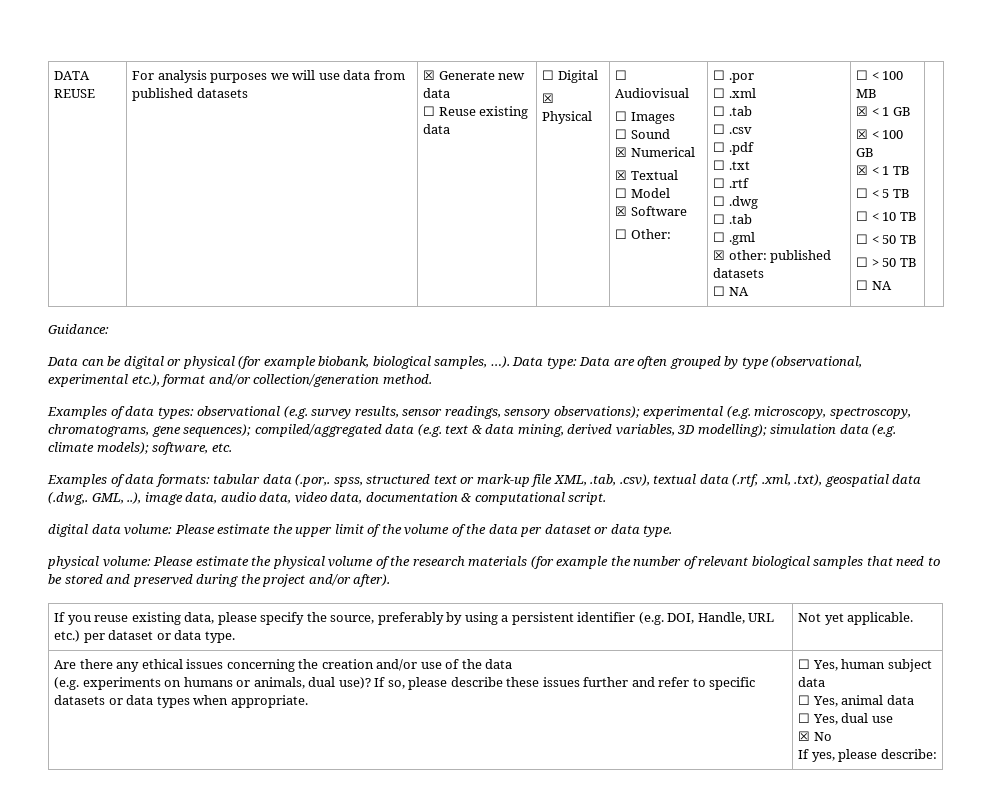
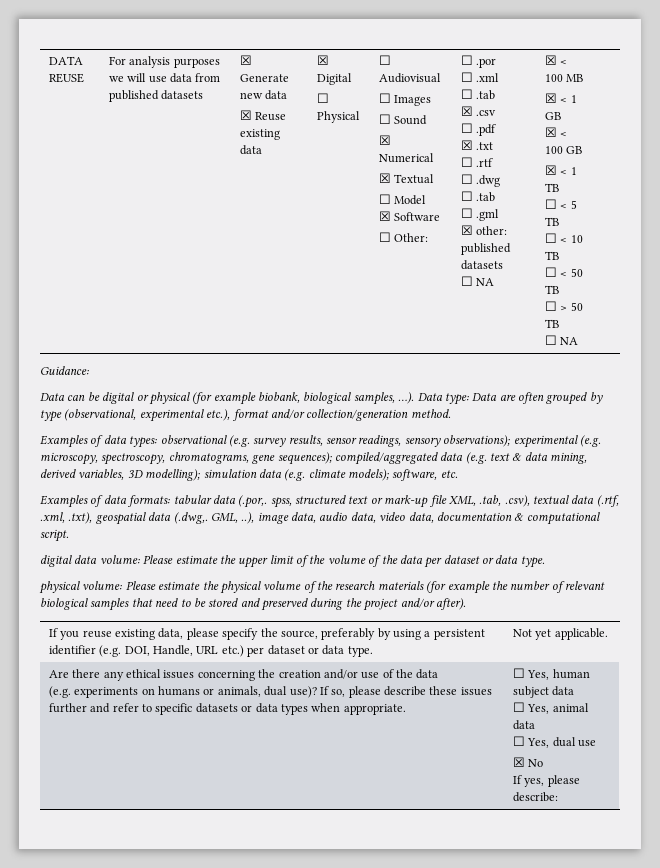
[423,106,436,116] ☐ -> [239,110,252,120] ☒
[542,70,555,80] ☐ -> [316,55,329,65] ☒
[542,93,555,103] ☒ -> [316,93,329,103] ☐
[713,124,726,134] ☐ -> [460,106,473,116] ☒
[713,160,726,170] ☐ -> [460,140,473,150] ☒
[856,70,869,80] ☐ -> [544,55,557,65] ☒

